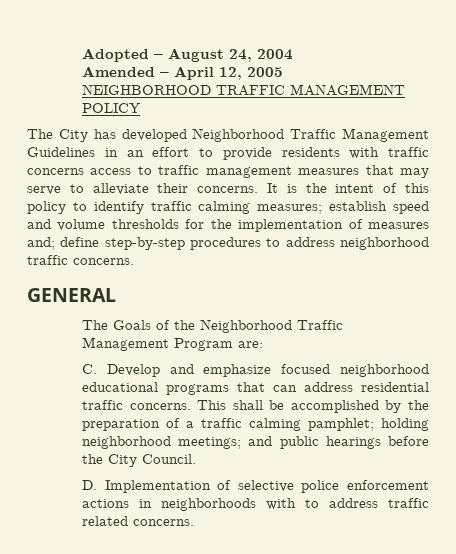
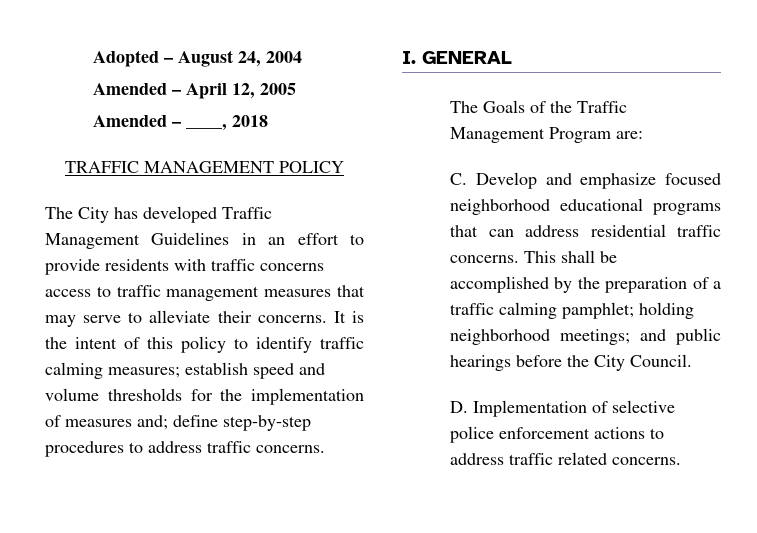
[82,84,212,95] NEIGHBORHOOD -> [93,115,269,131] Amended – ____, 2018 //
[192,128,285,142] Neighborhood -> (217, 214) none
[340,237,429,250] neighborhood -> (202, 447) none
(134, 261) none -> [402,51,416,64] I.
[200,319,293,333] Neighborhood -> (573, 107) none
[139,498,297,511] in neighborhoods with -> (646, 433) none

